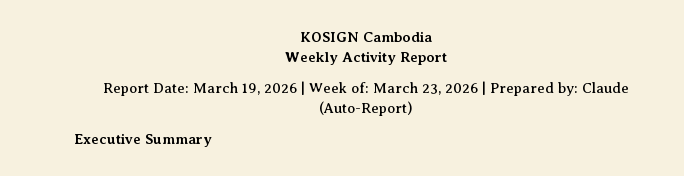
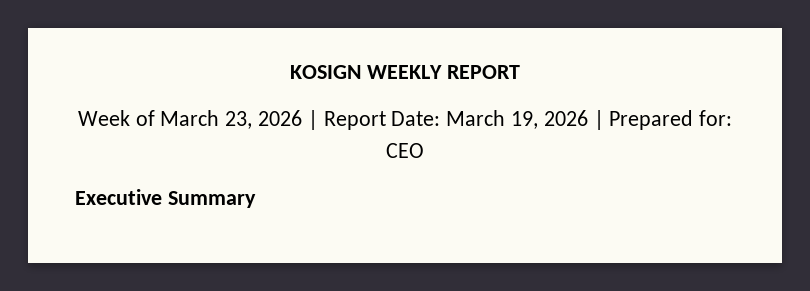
[362,31,432,42] [284,51,447,65] Cambodia // Weekly Activity Report // -> [367,65,520,79] [77,110,318,130] WEEKLY REPORT // Week of March 23, 2026 |
[308,81,629,96] [319,101,412,116] Week of: March 23, 2026 | Prepared by: Claude (Auto-Report) -> [609,110,733,130] [386,143,424,158] Prepared for: CEO

